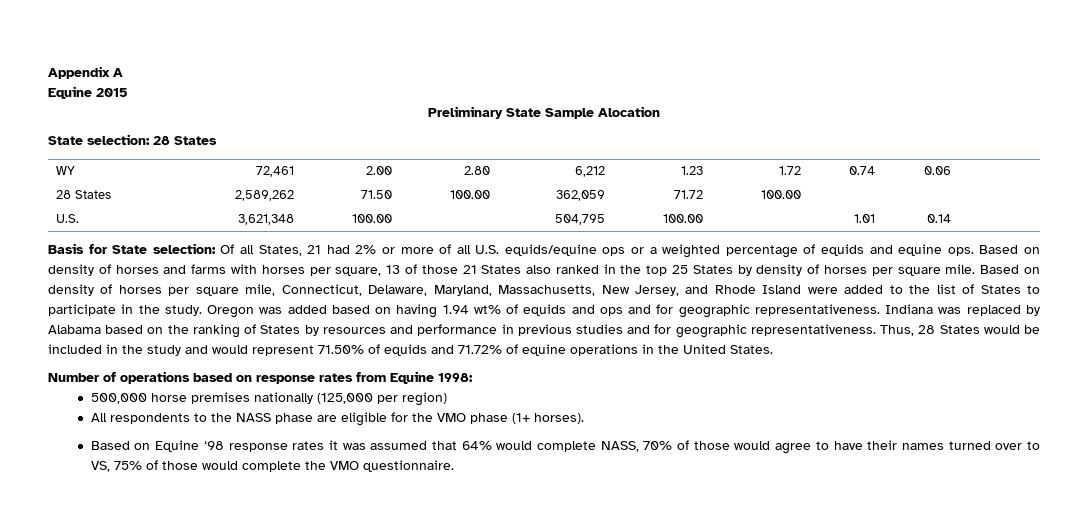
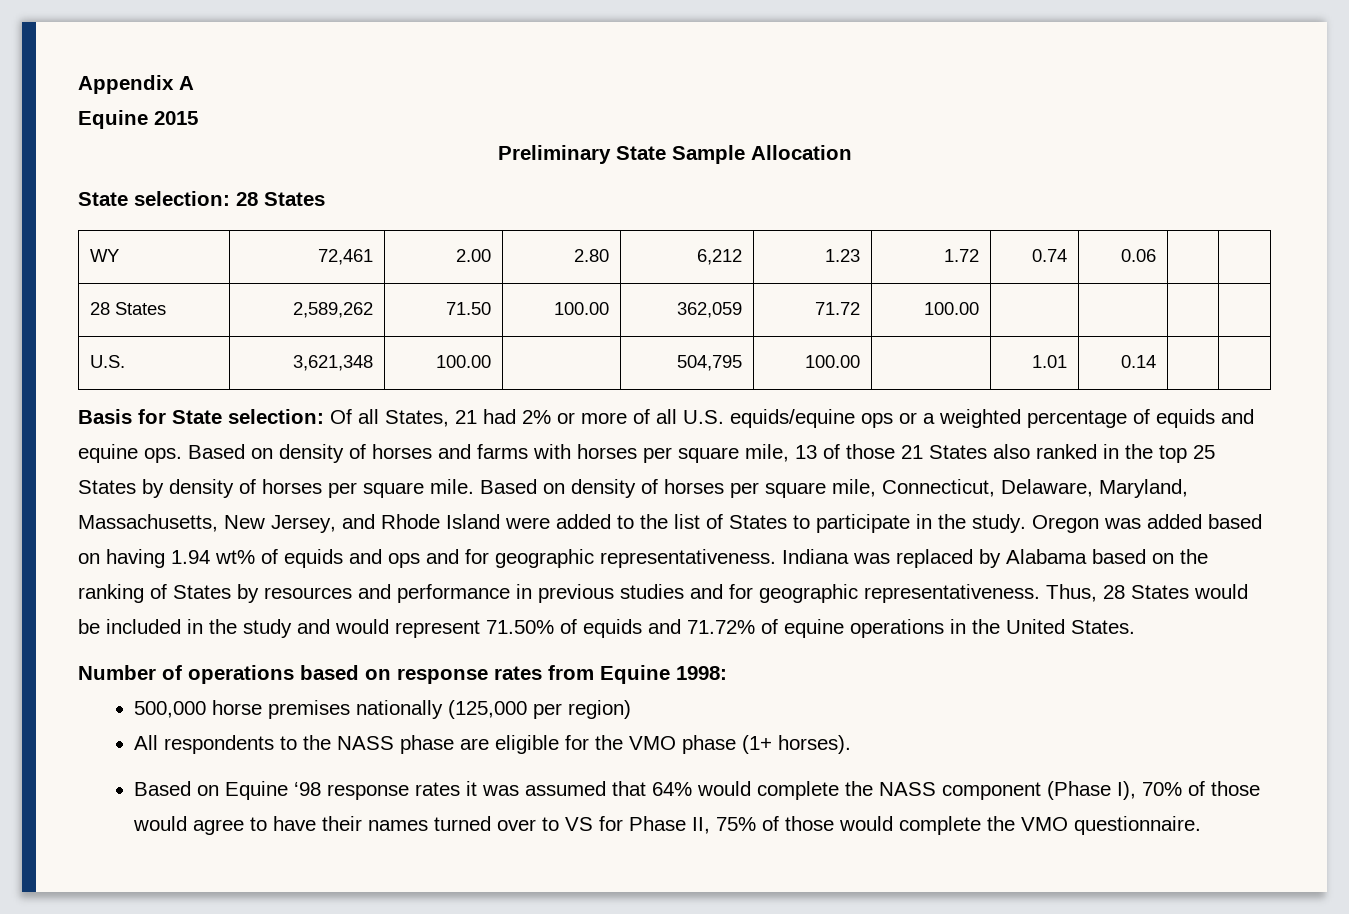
[598,106,660,117] Alocation -> [750,145,852,160] Allocation
[335,267,382,276] square, -> [678,444,789,463] square mile,
[600,441,639,452] NASS, -> [845,781,1137,800] the NASS component (Phase I),
[90,461,110,472] VS, -> [565,816,711,834] VS for Phase II,

